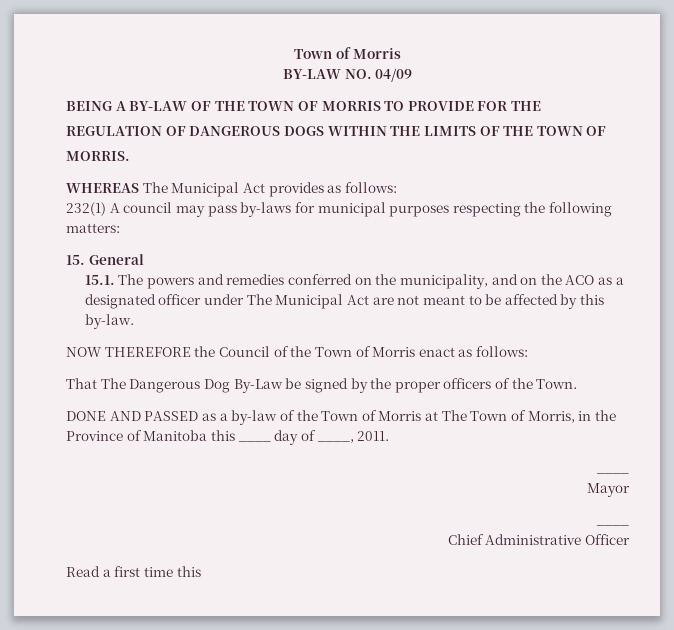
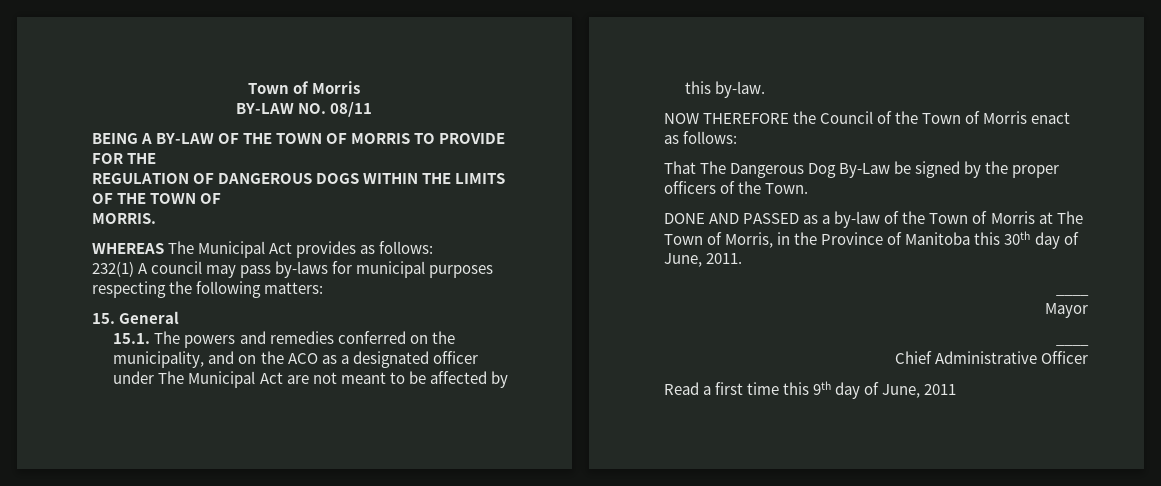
[375,68,413,82] 04/09 -> [330,102,373,117] 08/11
[237,430,354,445] ____ day of ____, -> [1004,231,1079,249] [664,253,702,267] 30th day of June,
(201, 571) none -> [813,381,957,399] 9th day of June, 2011

